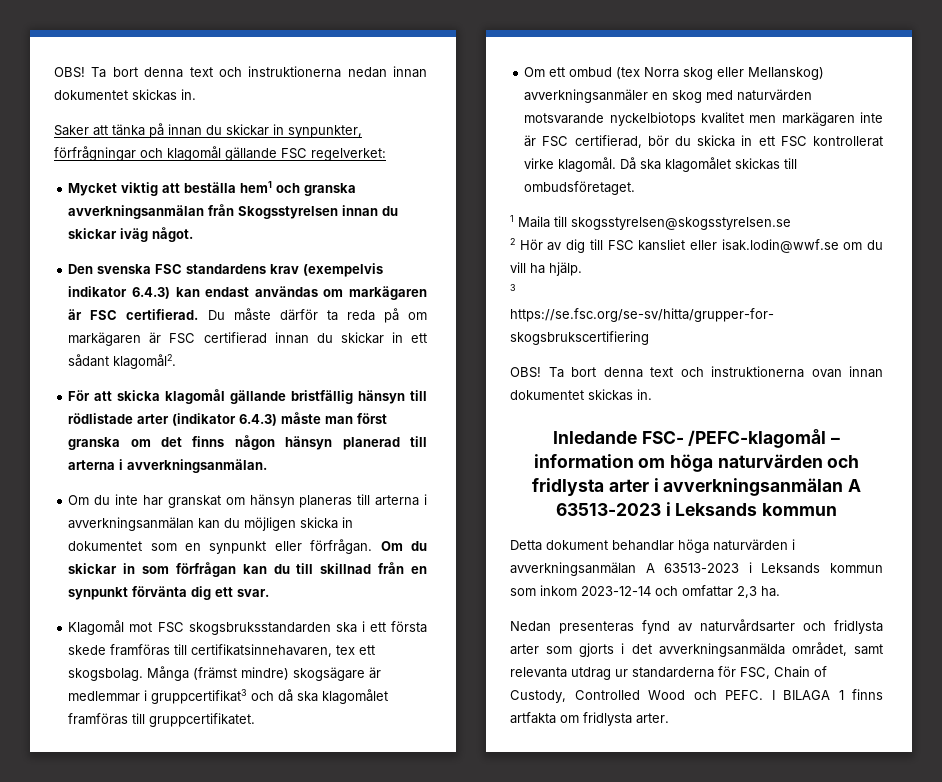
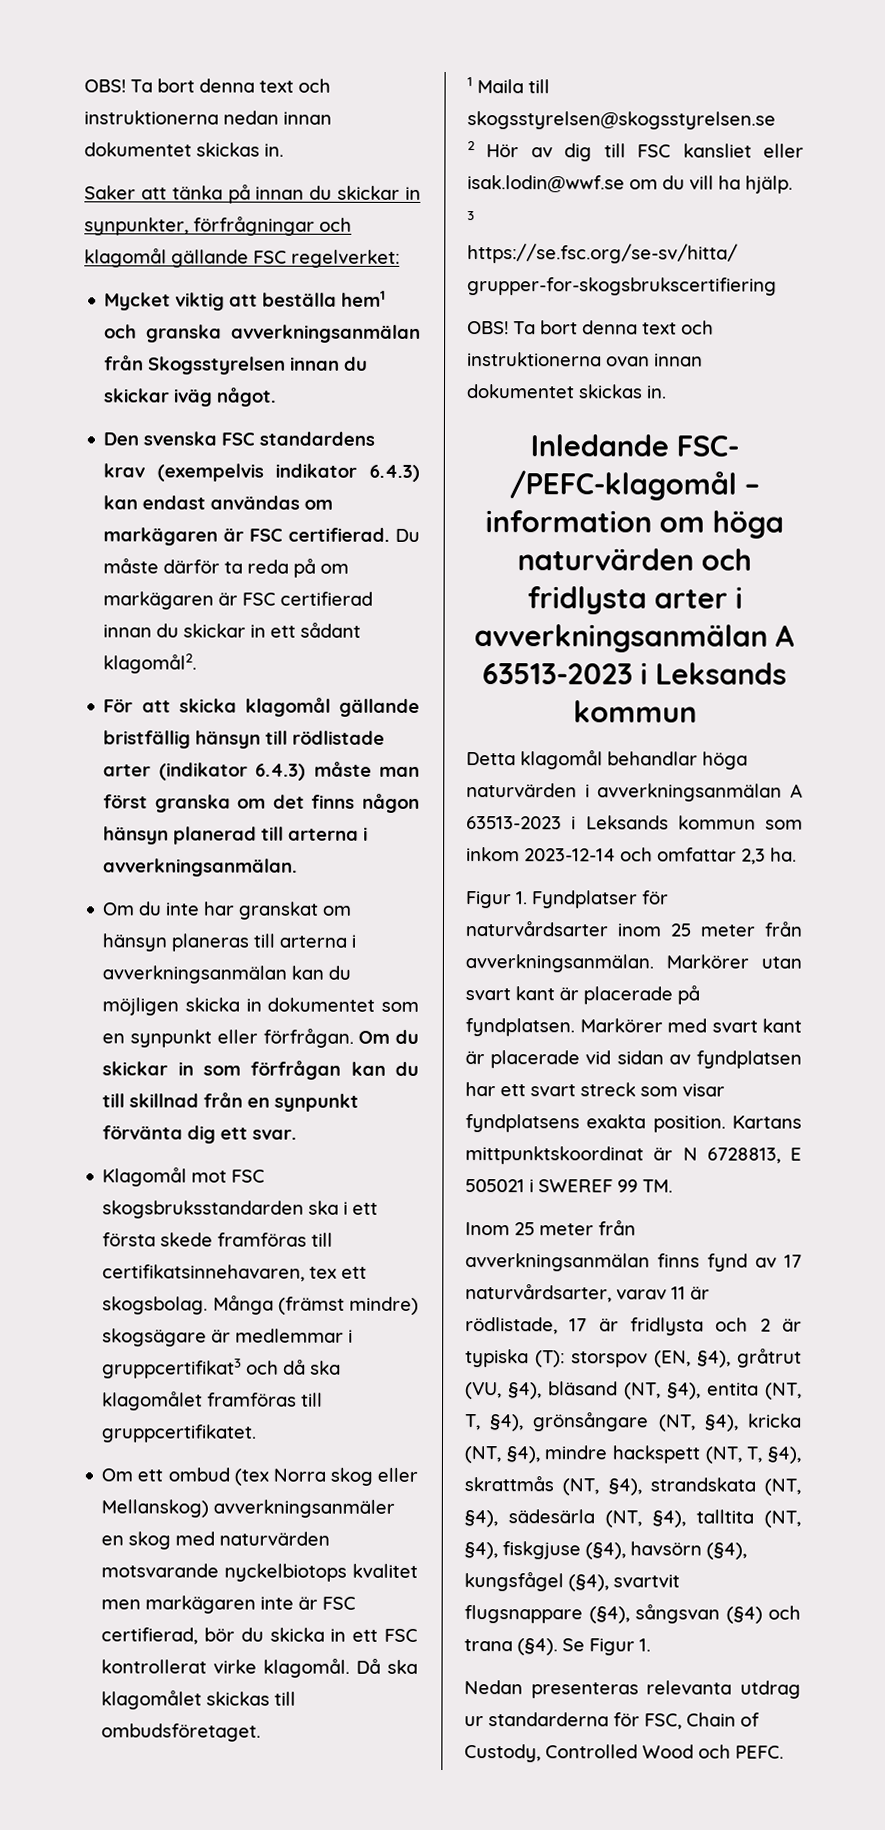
[546,540,608,550] dokument -> [520,750,603,770] klagomål
[510,619,883,634] [510,642,883,657] Nedan presenteras fynd av naturvårdsarter och fridlysta arter som gjorts i det avverkningsanmälda området, samt -> [466,890,669,909] [465,921,802,937] [465,954,802,973] [465,985,700,1005] [465,1018,802,1037] [465,1050,802,1069] [465,1082,725,1097] [465,1114,802,1133] [465,1146,802,1165] [465,1179,673,1193] [465,1220,636,1236] [465,1253,802,1272] [465,1284,710,1303] [465,1317,802,1336] [465,1348,802,1368] [465,1381,802,1400] [465,1412,802,1432] [464,1445,801,1464] [464,1476,801,1496] [464,1509,801,1528] [464,1541,747,1560] [464,1572,680,1592] [464,1604,801,1624] [464,1638,651,1656] [464,1680,639,1699] Figur 1. Fyndplatser för naturvårdsarter inom 25 meter från avverkningsanmälan. Markörer utan svart kant är placerade på fyndplatsen. Markörer med svart kant är placerade vid sidan av fyndplatsen har ett svart streck som visar fyndplatsens exakta position. Kartans mittpunktskoordinat är N 6728813, E 505021 i SWEREF 99 TM. // Inom 25 meter från avverkningsanmälan finns fynd av 17 naturvårdsarter, varav 11 är rödlistade, 17 är fridlysta och 2 är typiska (T): storspov (EN, §4), gråtrut (VU, §4), bläsand (NT, §4), entita (NT, T, §4), grönsångare (NT, §4), kricka (NT, §4), mindre hackspett (NT, T, §4), skrattmås (NT, §4), strandskata (NT, §4), sädesärla (NT, §4), talltita (NT, §4), fiskgjuse (§4), havsörn (§4), kungsfågel (§4), svartvit flugsnappare (§4), sångsvan (§4) och trana (§4). Se Figur 1. // Nedan presenteras
[771,689,883,700] [510,712,669,726] I BILAGA 1 finns artfakta om fridlysta arter. -> (784, 1752) none

